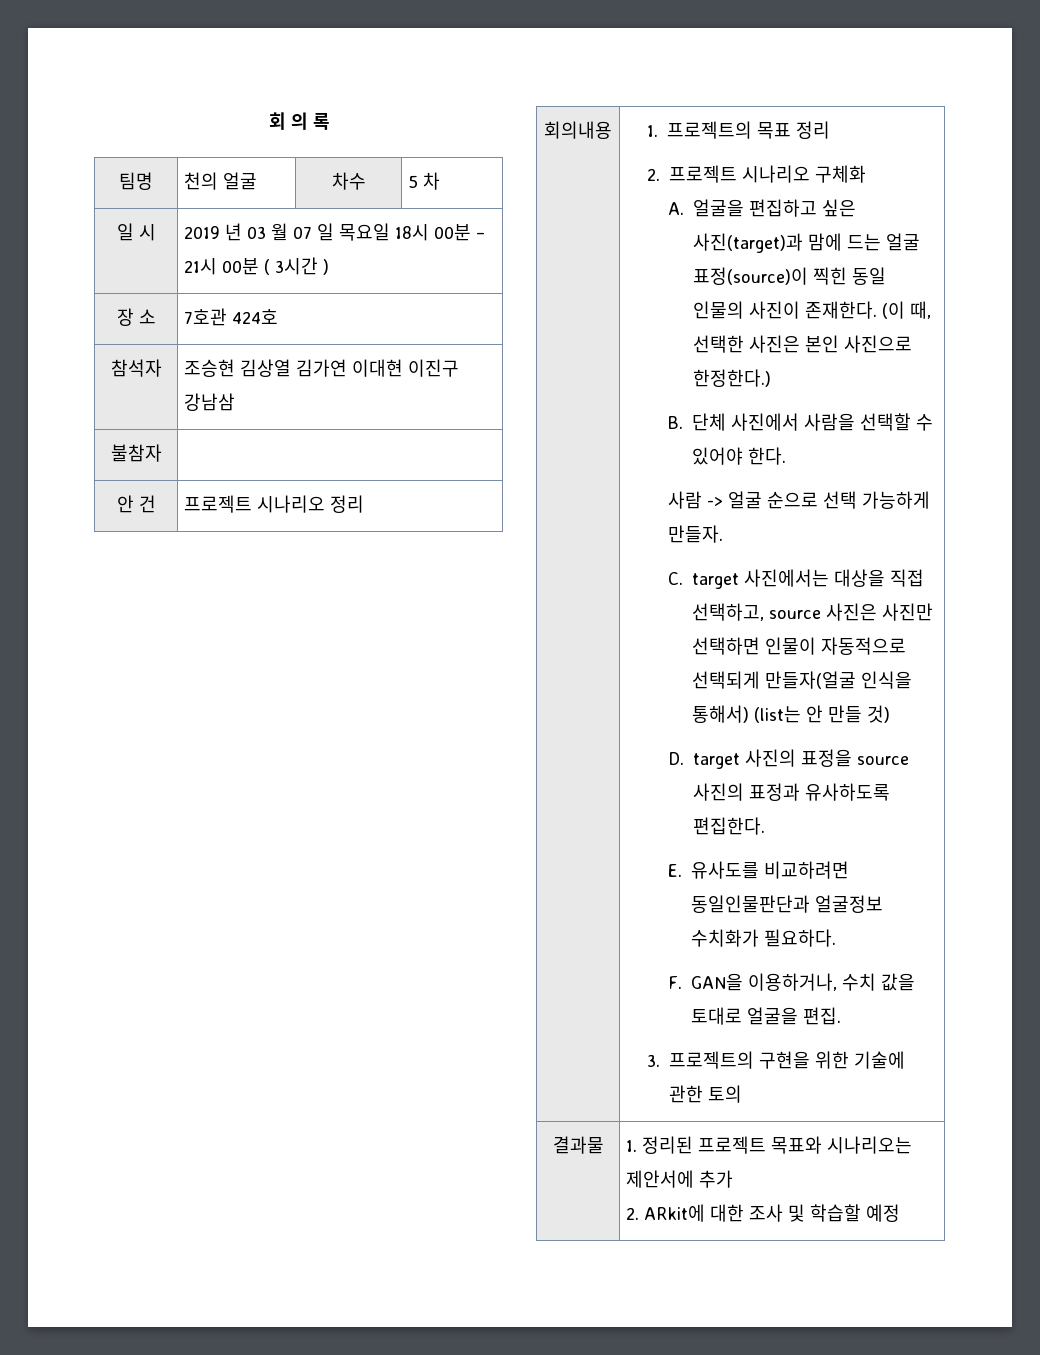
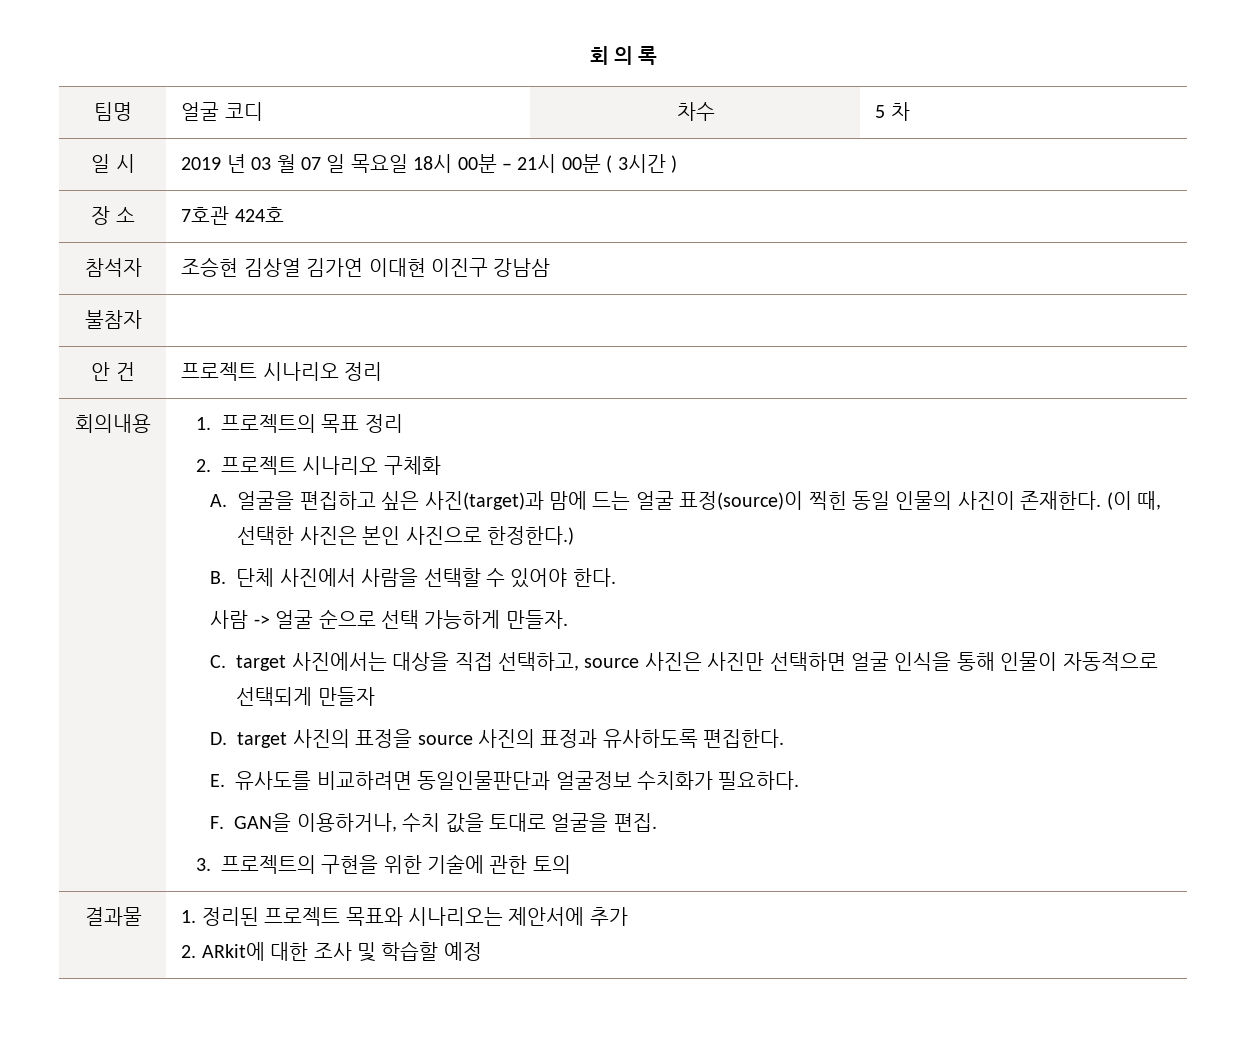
[184,172,258,190] 천의 얼굴 -> [181,102,263,121] 얼굴 코디
[765,637,907,655] [692,671,913,689] [692,705,891,723] 인물이 자동적으로 선택되게 만들자(얼굴 인식을 통해서) (list는 안 만들 것) -> [850,652,1158,671] [236,687,375,706] 얼굴 인식을 통해 인물이 자동적으로 선택되게 만들자

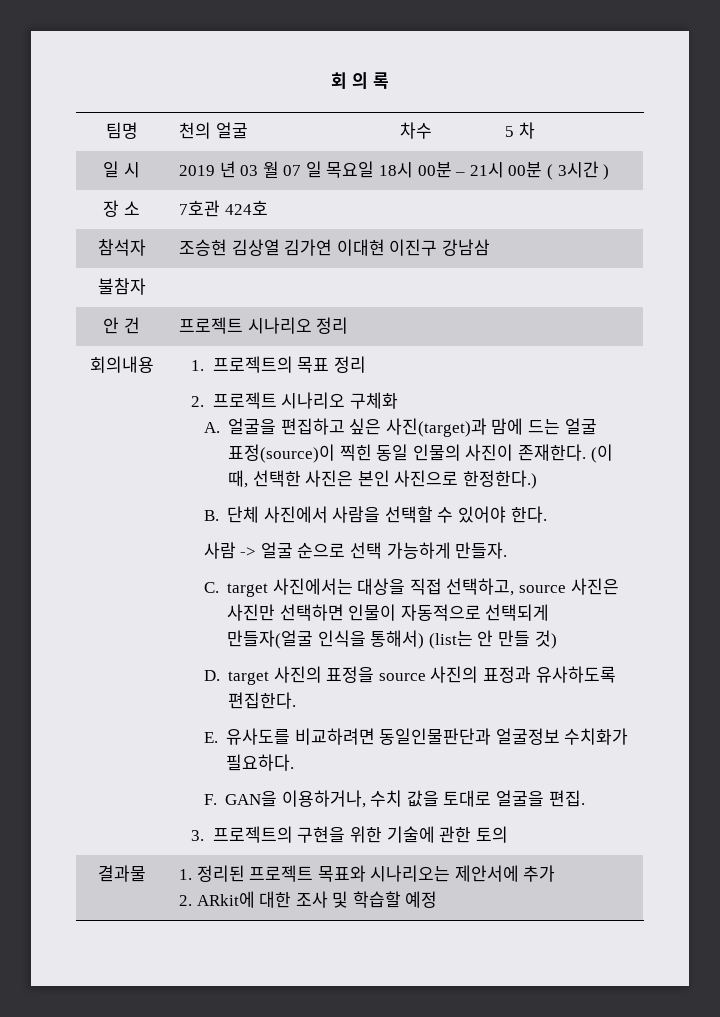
[181,102,263,121] 얼굴 코디 -> [178,122,248,139] 천의 얼굴
[850,652,1158,671] [236,687,375,706] 얼굴 인식을 통해 인물이 자동적으로 선택되게 만들자 -> [348,604,550,621] [227,630,557,649] 인물이 자동적으로 선택되게 만들자(얼굴 인식을 통해서) (list는 안 만들 것)

